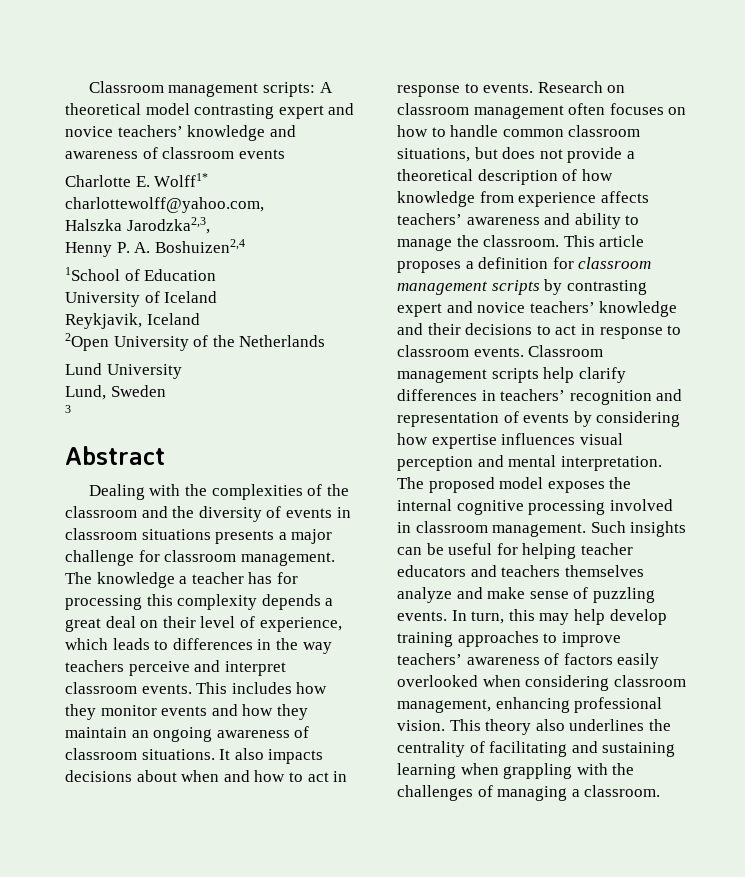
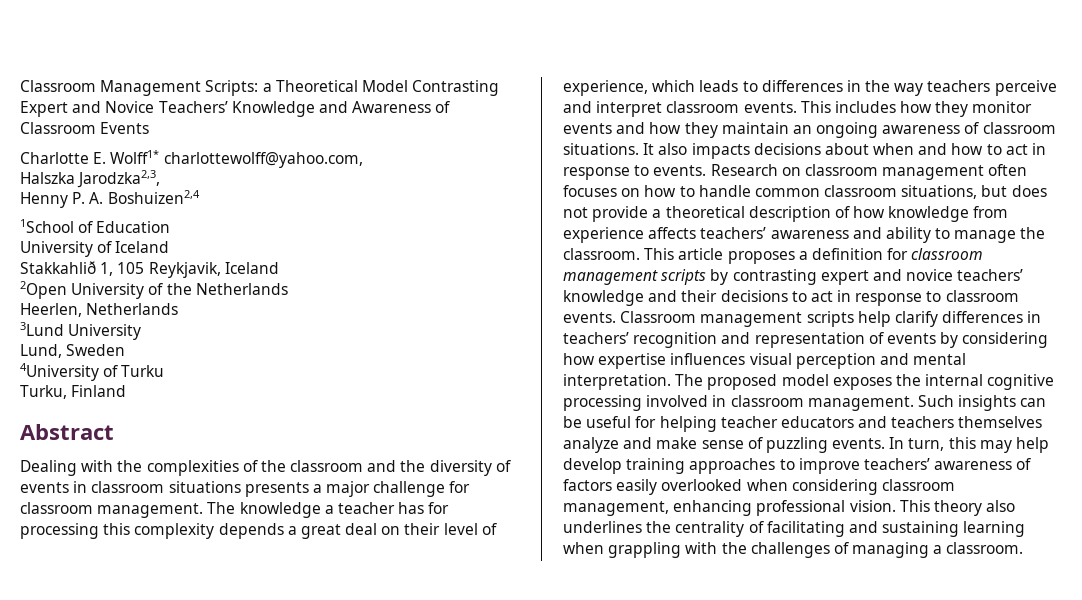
[88,81,333,97] [65,103,355,119] [65,125,296,141] [65,147,285,159] Classroom management scripts: A theoretical model contrasting expert and novice teachers’ knowledge and awareness of classroom events -> [20,80,500,96] [20,101,451,117] [20,122,150,134] Classroom Management Scripts: a Theoretical Model Contrasting Expert and Novice Teachers’ Knowledge and Awareness of Classroom Events
(218, 297) none -> [20,261,145,276] Stakkahlið 1, 105
[65,363,102,375] Lund -> [20,303,179,317] [20,322,64,336] Heerlen, Netherlands // 3Lund
[65,405,71,413] 3 -> [20,363,165,381] [20,385,127,399] 4University of Turku // Turku, Finland

